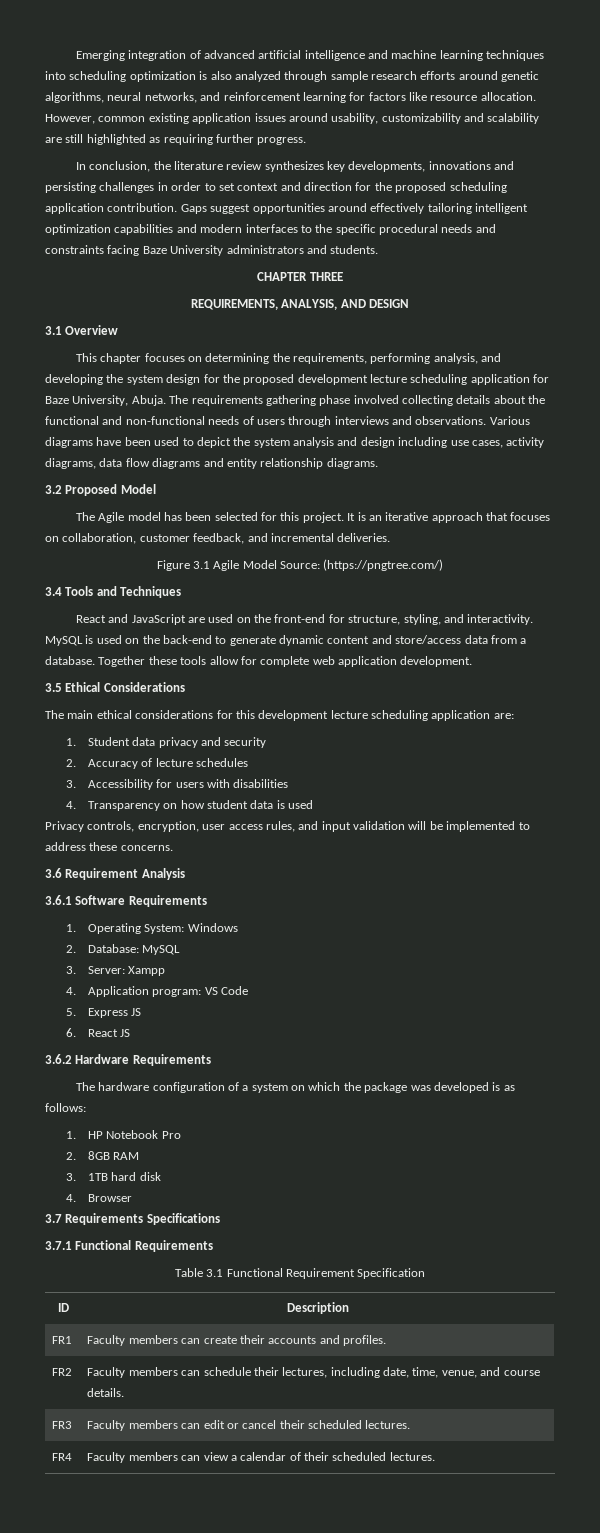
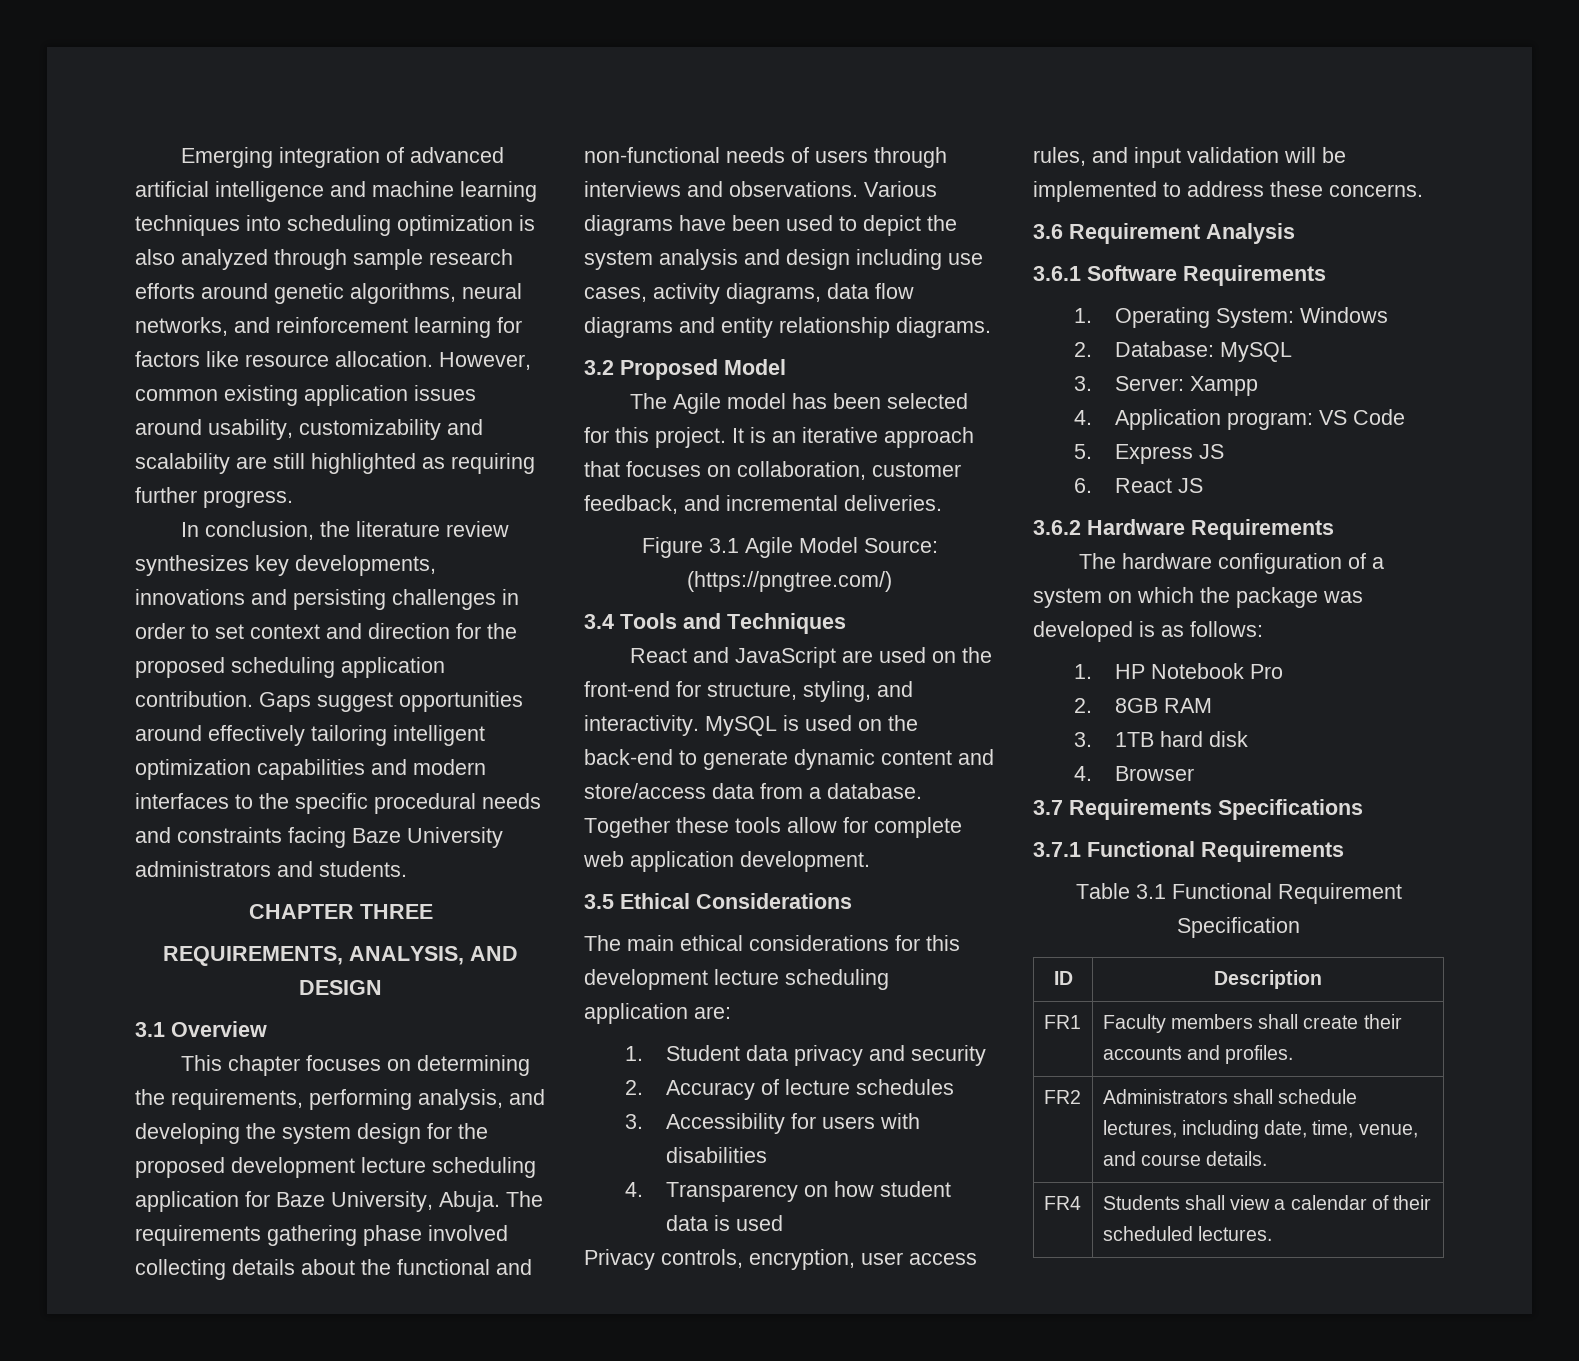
[181,1338,201,1344] can -> [1258,1014,1299,1029] shall
[87,1367,279,1378] Faculty members can schedule their -> [1102,1089,1358,1104] Administrators shall schedule
[52,1421,73,1429] [87,1420,411,1431] [52,1453,73,1461] [87,1452,201,1463] FR3 | Faculty members can edit or cancel their scheduled lectures. // FR4 | Faculty members can -> [1043,1196,1081,1210] [1102,1195,1225,1210] FR4 | Students shall

